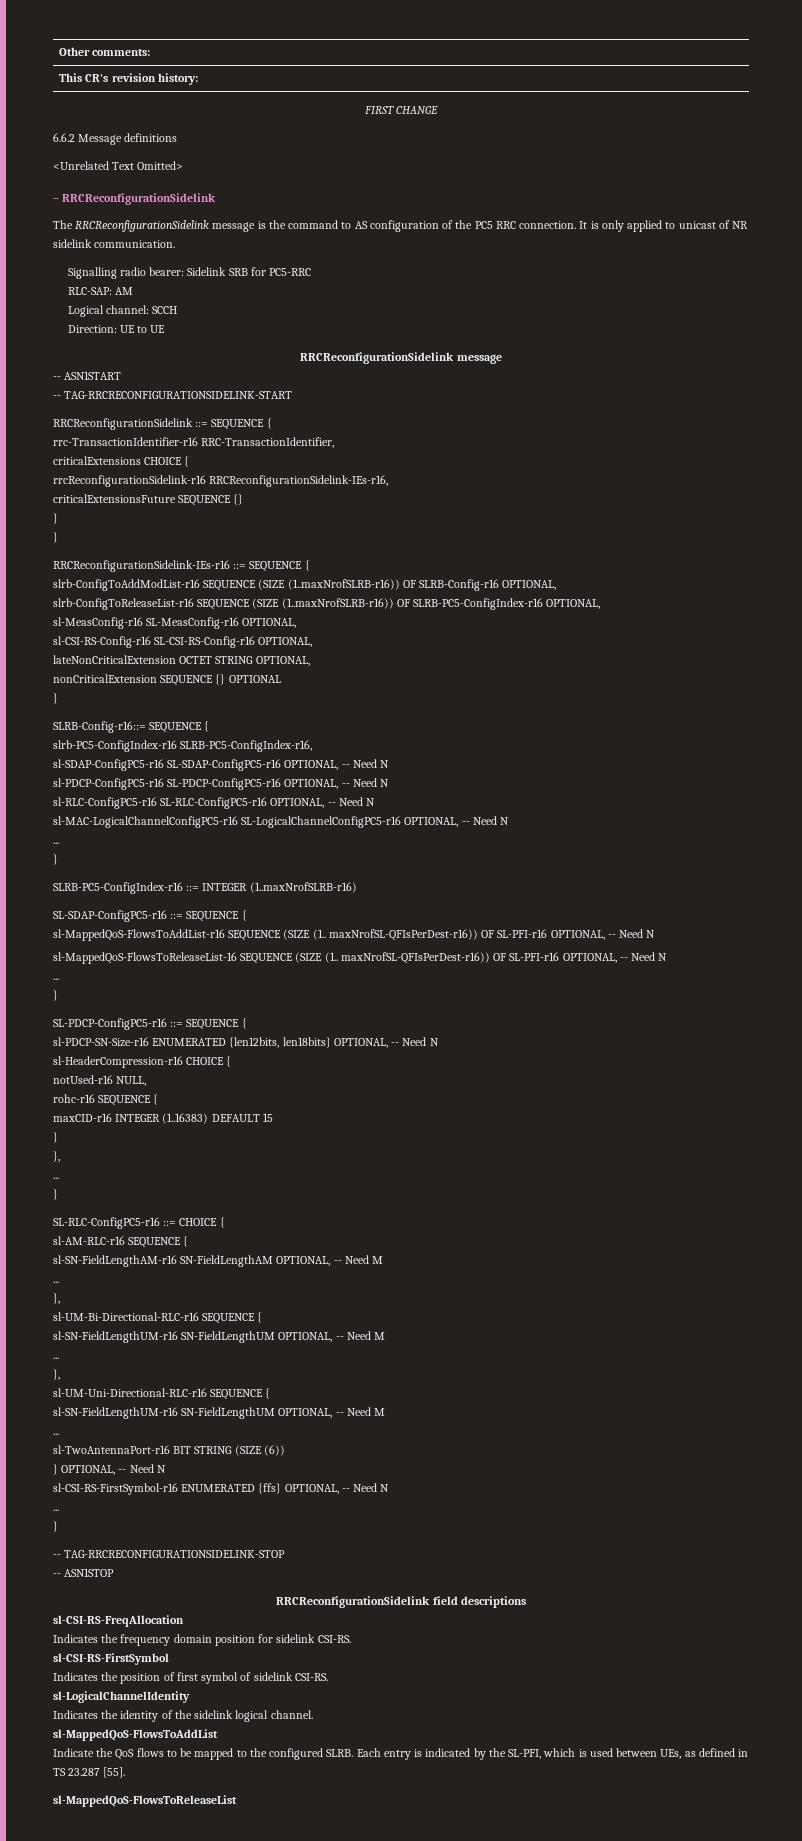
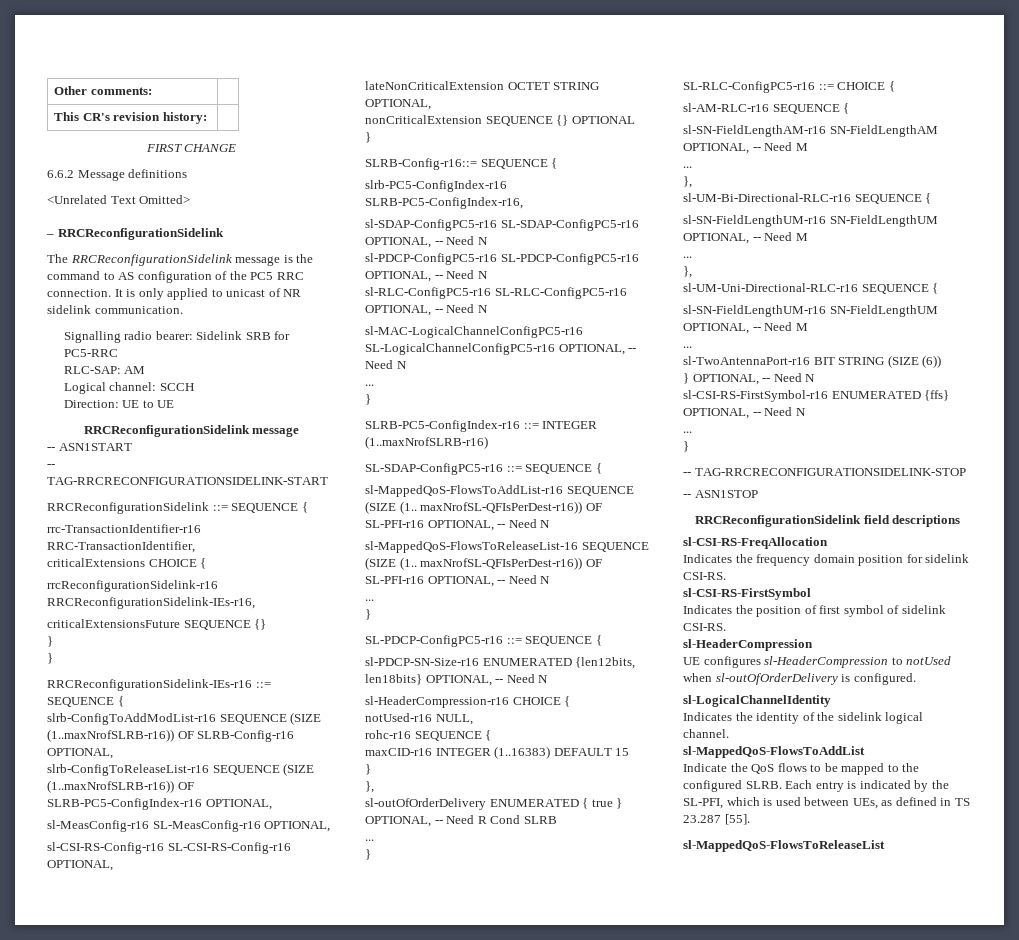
(60, 1156) none -> [365,798,623,810] [365,815,557,827] // sl-outOfOrderDelivery ENUMERATED { true } OPTIONAL, -- Need R Cond SLRB
(328, 1677) none -> [683,639,813,651] [683,656,952,668] [683,673,916,685] // sl-HeaderCompression // UE configures sl-HeaderCompression to notUsed when sl-outOfOrderDelivery is configured.

